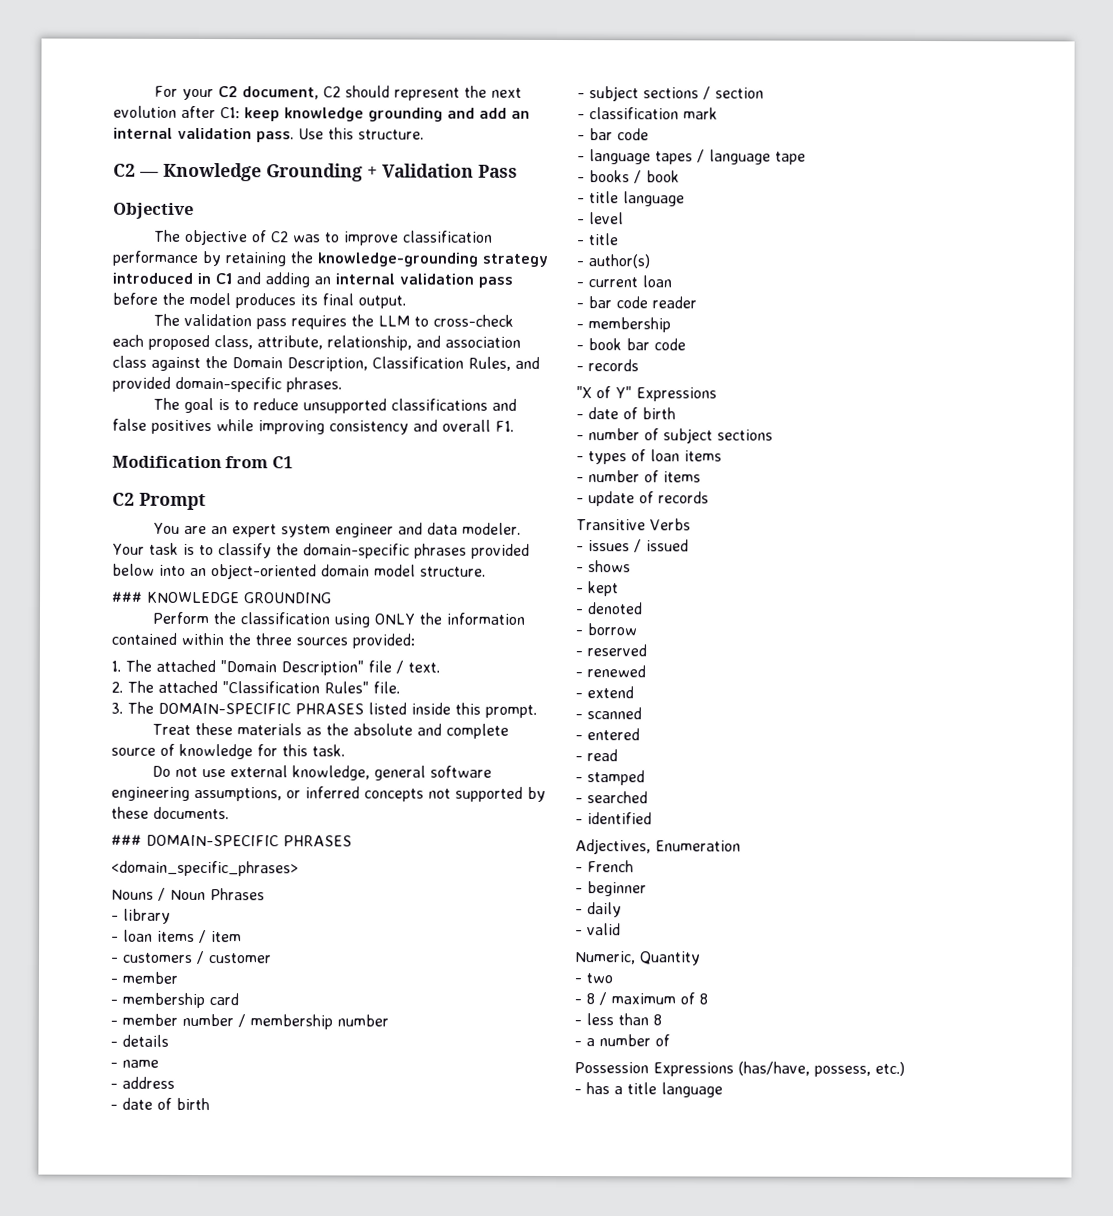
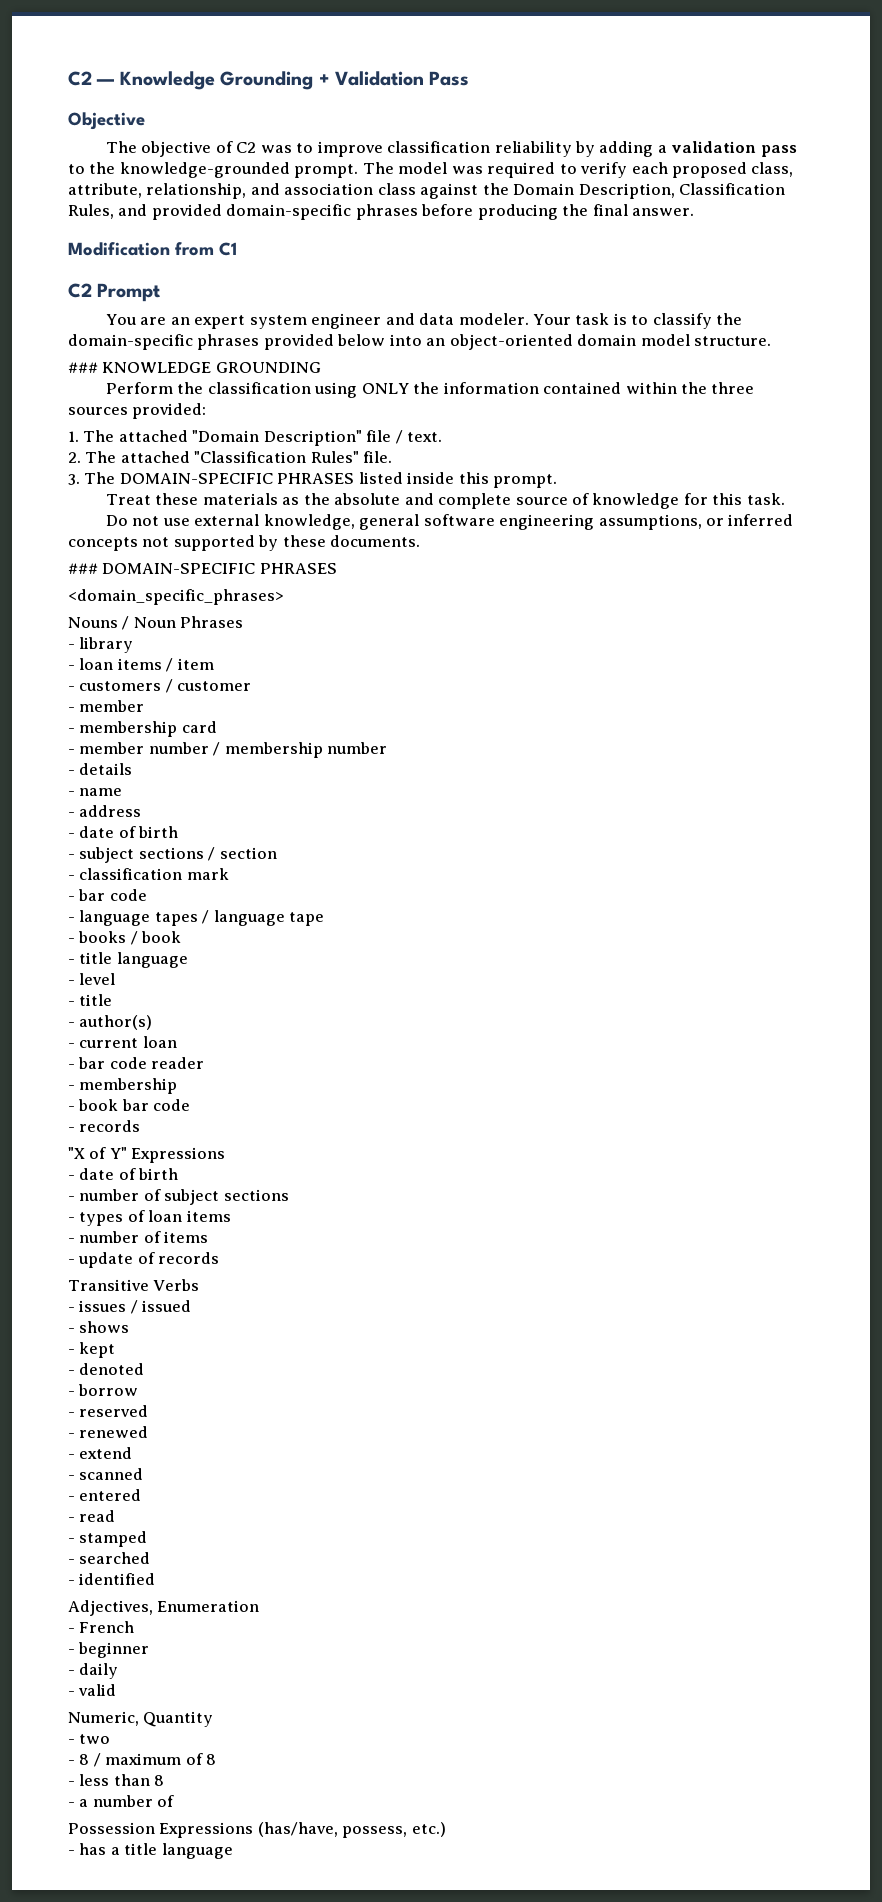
[153,85,522,101] [113,105,530,122] [113,127,424,143] For your C2 document, C2 should represent the next evolution after C1: keep knowledge grounding and add an internal validation pass. Use this structure. // -> (68, 78) none
[112,250,548,267] [112,272,513,288] [112,292,406,309] [152,313,514,330] performance by retaining the knowledge-grounding strategy introduced in C1 and adding an internal validation pass before the model produces its final output. // The validation pass requires the LLM to cross-check -> [494,141,797,157] [68,162,628,178] reliability by adding a validation pass to the knowledge-grounded prompt. The model was required to verify
[286,377,342,393] [152,397,517,414] [112,418,514,435] phrases. // The goal is to reduce unsupported classifications and false positives while improving consistency and overall F1. -> [355,204,695,220] phrases before producing the final answer.

